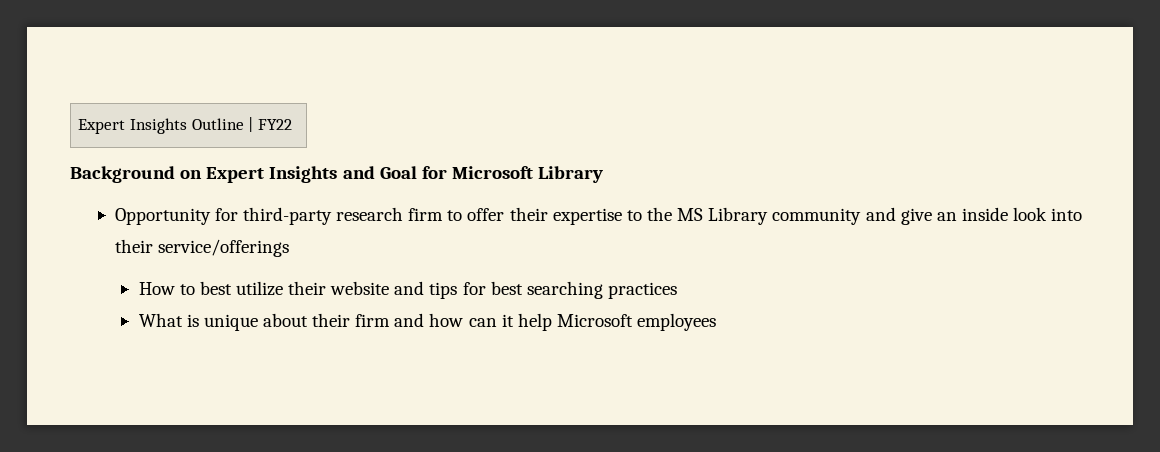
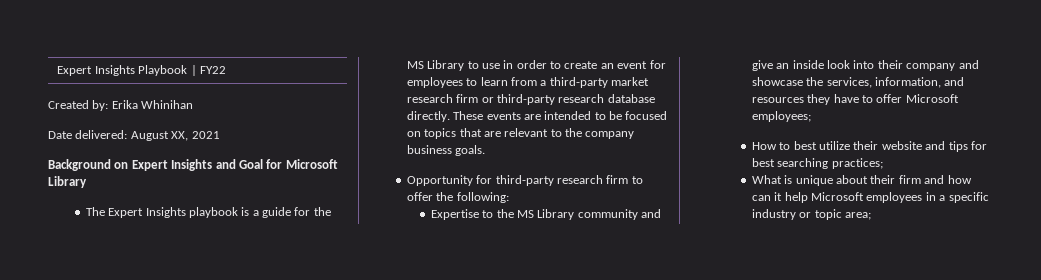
[78,118,244,134] Expert Insights Outline -> [57,65,188,76] Expert Insights Playbook
(292, 124) none -> [48,100,194,111] [48,130,220,141] // Created by: Erika Whinihan // Date delivered: August XX, 2021
(604, 174) none -> [85,207,331,218] [406,60,666,71] [406,77,650,88] [406,94,655,105] [406,111,668,122] [406,128,635,139] [406,145,486,156] // The Expert Insights playbook is a guide for the MS Library to use in order to create an event for employees to learn from a third-party market research firm or third-party research database directly. These events are intended to be focused on topics that are relevant to the company business goals.
[509,207,622,225] their expertise -> [436,192,509,203] [430,209,479,220] the following: // Expertise
[157,239,289,257] service/offerings -> [906,60,979,71] [751,77,965,88] [751,94,959,105] [751,111,811,122] company and showcase the services, information, and resources they have to offer Microsoft employees;
[607,282,677,299] practices -> [831,158,883,169] practices;
(717, 322) none -> [925,192,989,203] [751,209,872,220] in a specific industry or topic area;

